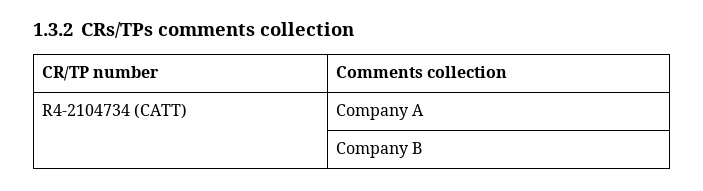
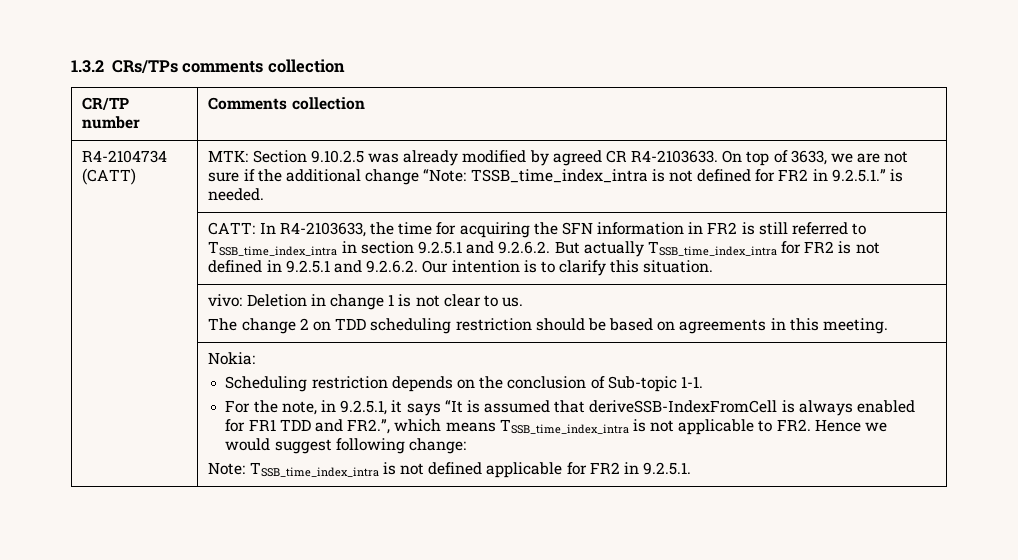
[335,104,424,120] [335,142,422,158] Company A // | Company B -> [208,150,909,166] [208,169,903,185] [208,188,265,201] [208,222,867,238] [208,241,880,257] [208,260,714,276] [208,294,524,310] [208,318,888,334] [208,352,256,365] [225,376,703,392] [225,400,916,416] [225,419,888,435] [225,438,467,454] [208,462,692,478] MTK: Section 9.10.2.5 was already modified by agreed CR R4-2103633. On top of 3633, we are not sure if the additional change “Note: TSSB_time_index_intra is not defined for FR2 in 9.2.5.1.” is needed. // | CATT: In R4-2103633, the time for acquiring the SFN information in FR2 is still referred to TSSB_time_index_intra in section 9.2.5.1 and 9.2.6.2. But actually TSSB_time_index_intra for FR2 is not defined in 9.2.5.1 and 9.2.6.2. Our intention is to clarify this situation. // | vivo: Deletion in change 1 is not clear to us. // The change 2 on TDD scheduling restriction should be based on agreements in this meeting. // | Nokia: // Scheduling restriction depends on the conclusion of Sub-topic 1-1. // For the note, in 9.2.5.1, it says “It is assumed that deriveSSB-IndexFromCell is always enabled for FR1 TDD and FR2.”, which means TSSB_time_index_intra is not applicable to FR2. Hence we would suggest following change: // Note: TSSB_time_index_intra is not defined applicable for FR2 in 9.2.5.1.

